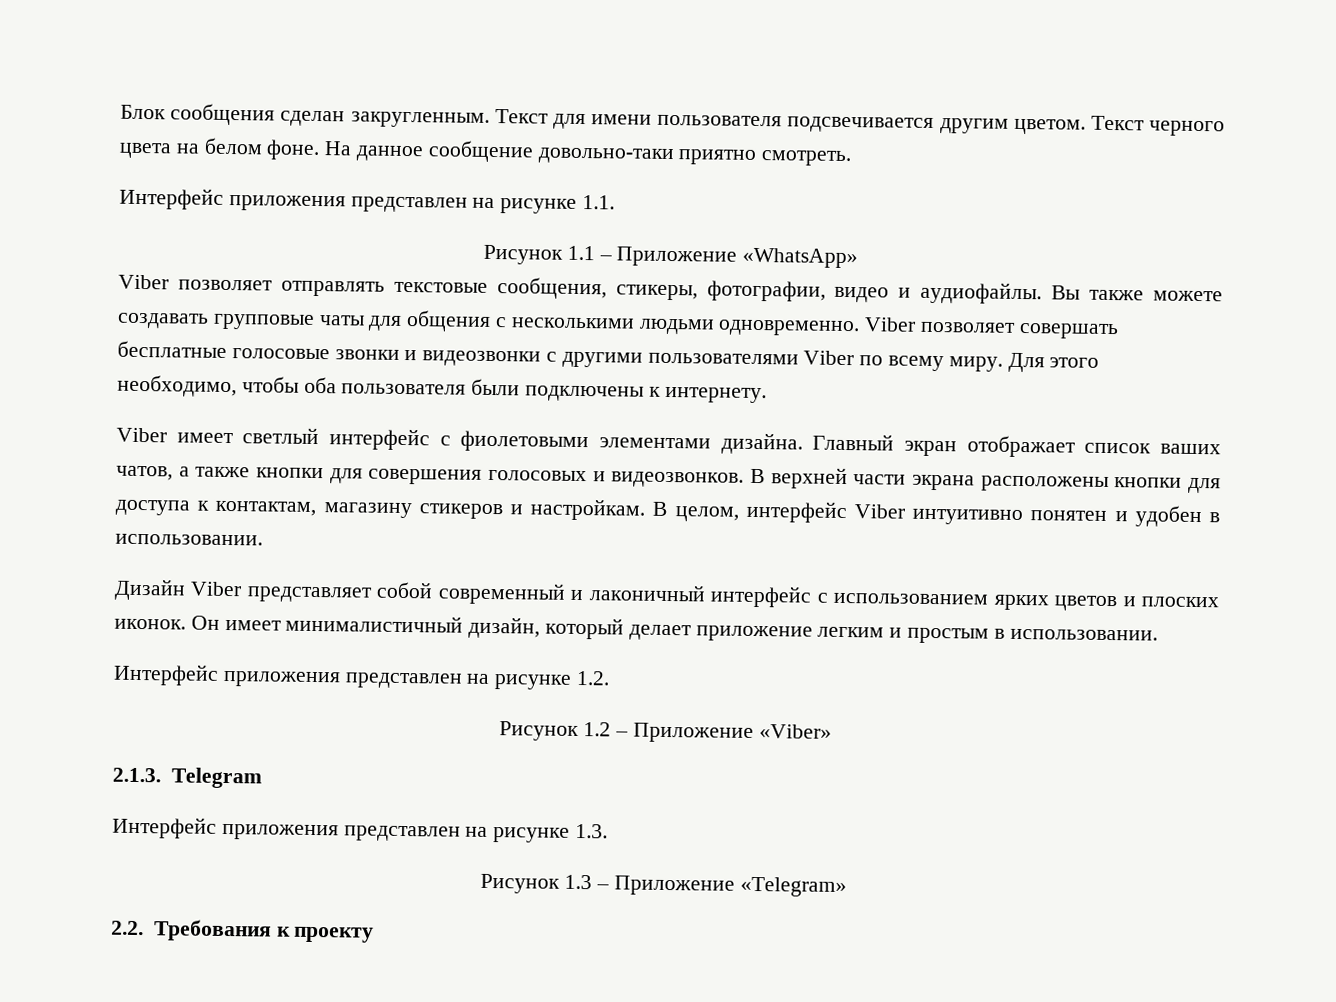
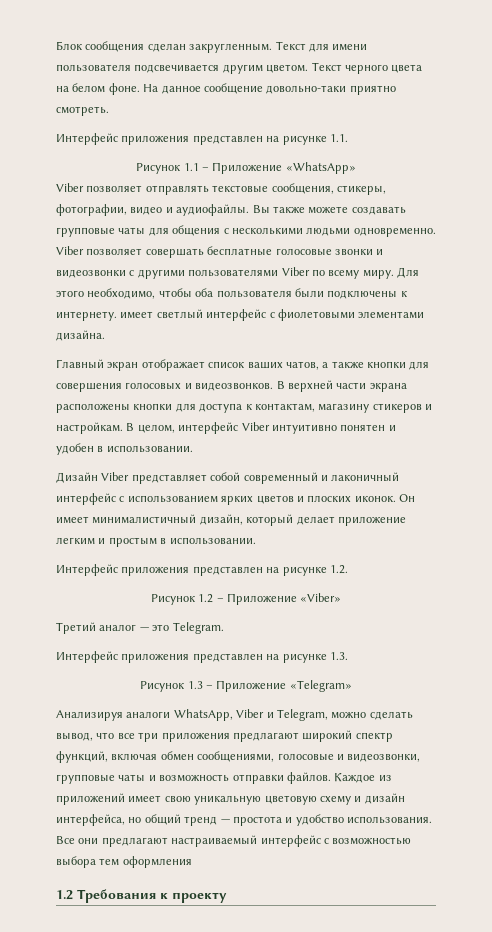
[116,427,167,443] // Viber -> (117, 316) none
(803, 443) none -> (105, 335) //
[112,767,262,789] 2.1.3. Telegram -> [56,622,224,634] Третий аналог — это Telegram.
[111,920,144,936] 2.2. -> [56,709,413,721] [56,730,393,742] [56,751,421,763] [56,772,392,784] [56,793,405,805] [56,814,432,826] [56,835,412,847] [56,856,192,868] [56,890,73,900] Анализируя аналоги WhatsApp, Viber и Telegram, можно сделать вывод, что все три приложения предлагают широкий спектр функций, включая обмен сообщениями, голосовые и видеозвонки, групповые чаты и возможность отправки файлов. Каждое из приложений имеет свою уникальную цветовую схему и дизайн интерфейса, но общий тренд — простота и удобство использования. Все они предлагают настраиваемый интерфейс с возможностью выбора тем оформления // 1.2

